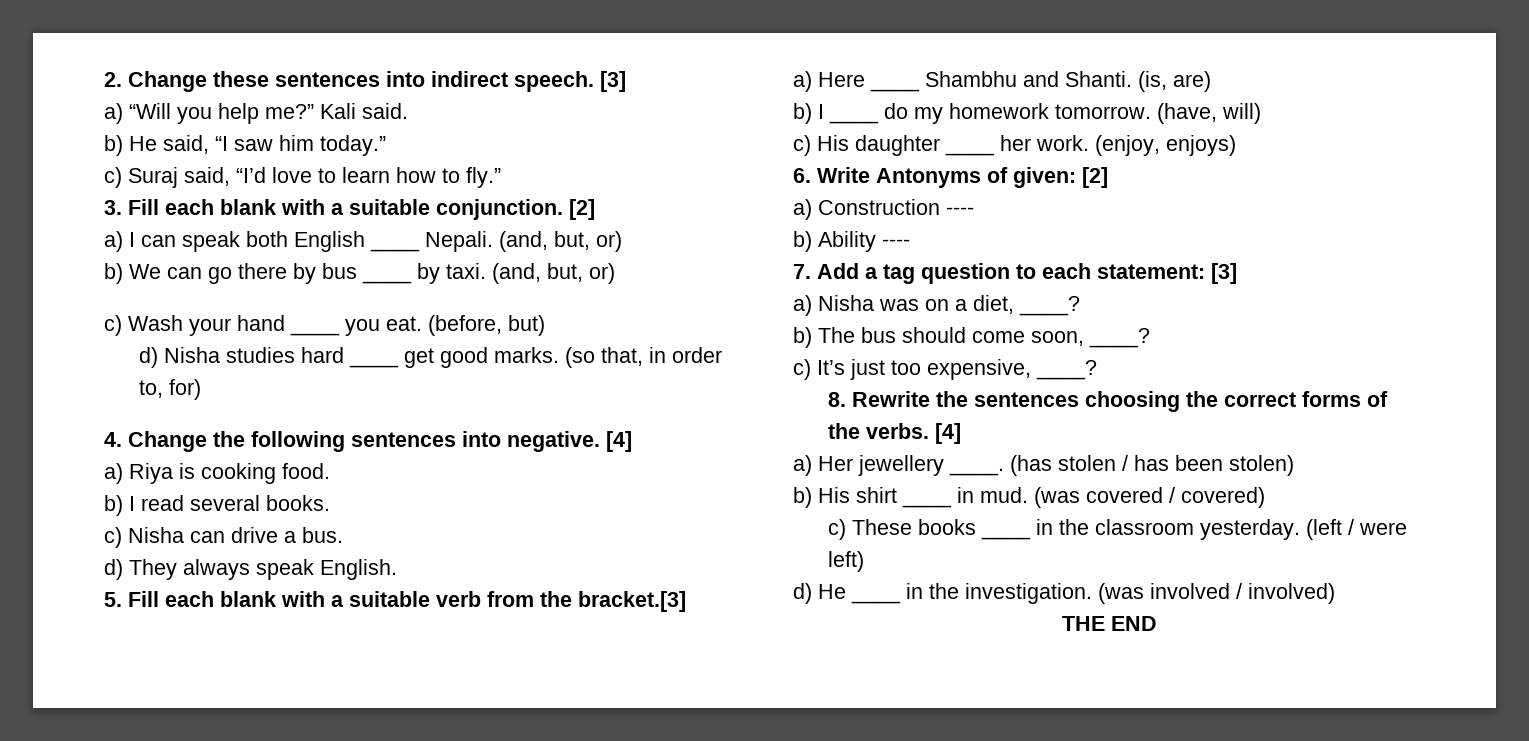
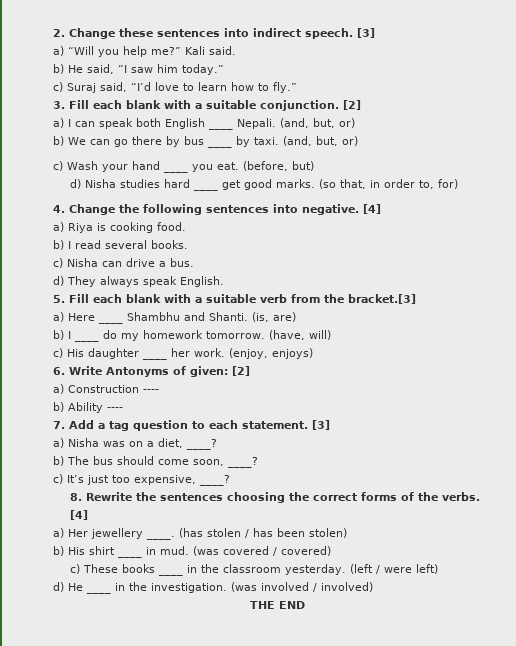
[1097,264,1205,279] statement: -> [242,421,308,429] statement.

